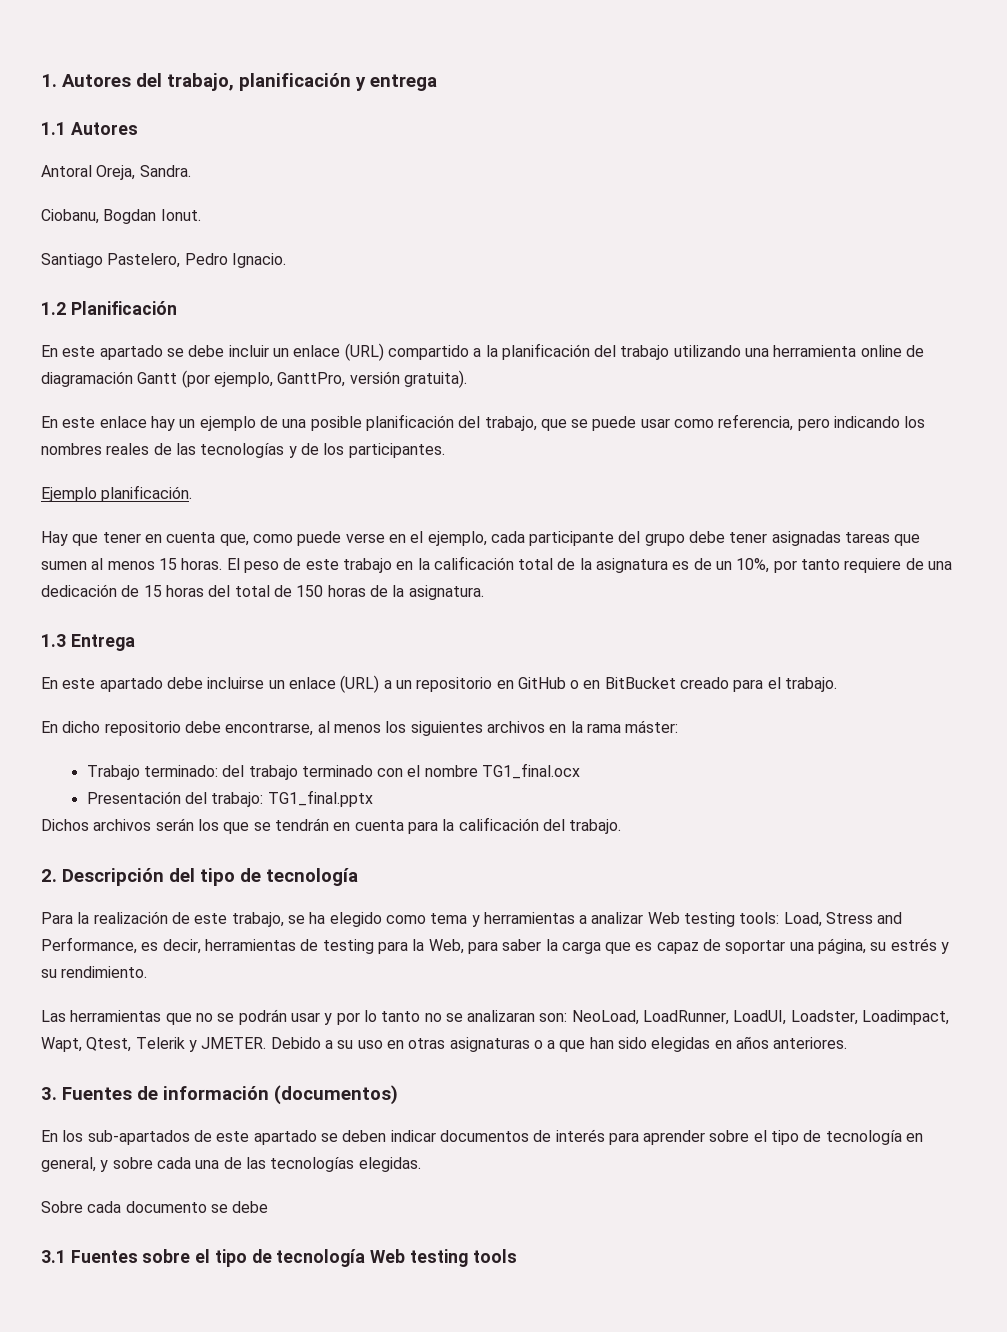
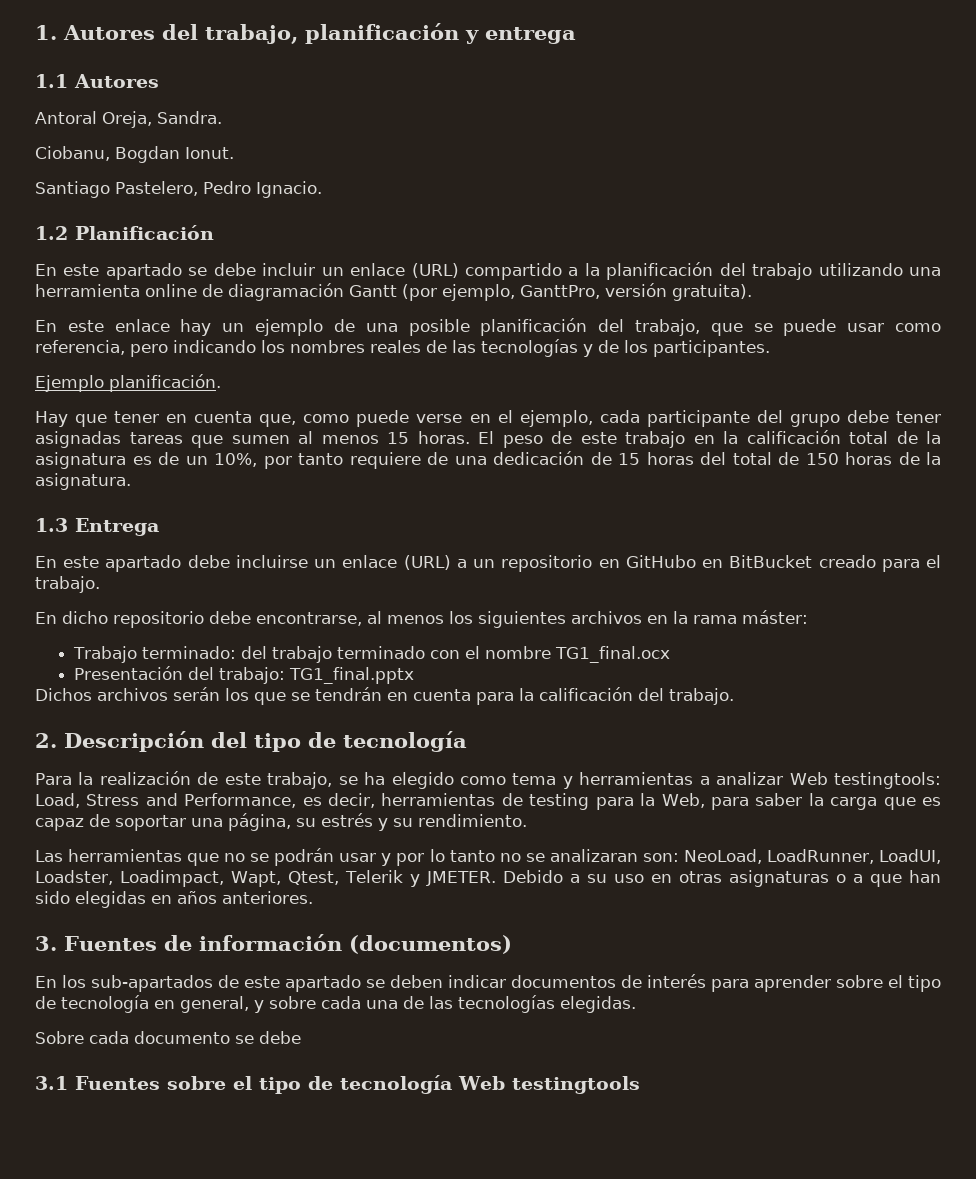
[517,677,580,689] GitHub o -> [625,555,696,568] GitHubo
[684,912,780,927] testing tools: -> [834,772,941,789] testingtools:
[409,1249,517,1267] testing tools -> [511,1076,640,1094] testingtools

